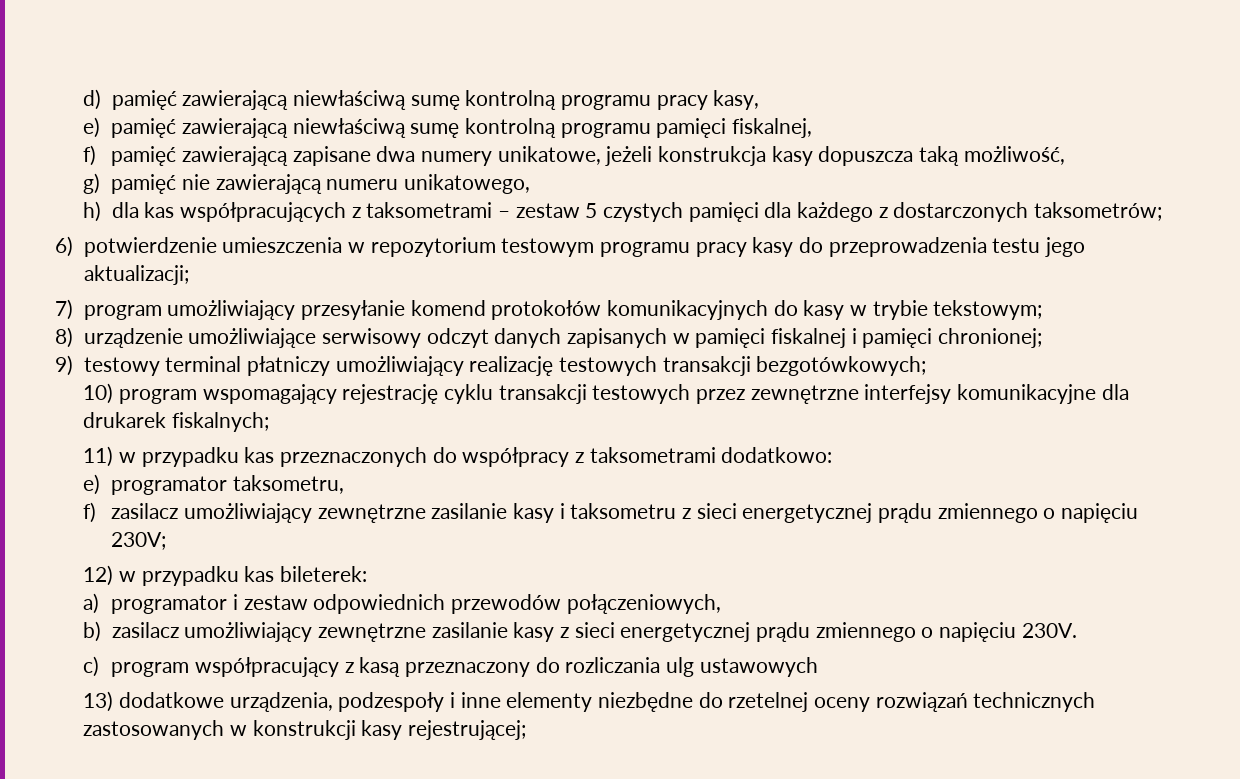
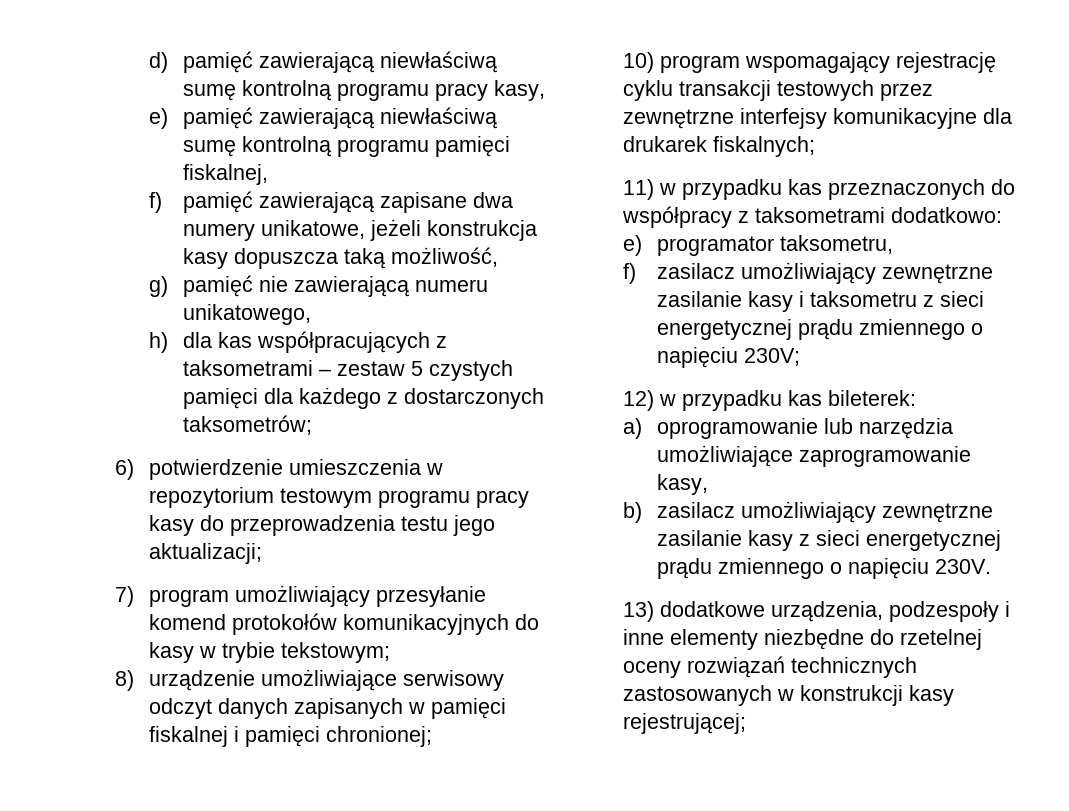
[55,355,927,376] // 9) testowy terminal płatniczy umożliwiający realizację testowych transakcji bezgotówkowych; -> (432, 736) none
[111,594,721,614] programator i zestaw odpowiednich przewodów połączeniowych, -> [656,418,953,439] [656,445,971,467] [656,474,708,495] oprogramowanie lub narzędzia umożliwiające zaprogramowanie kasy,
[83,656,818,677] // c) program współpracujący z kasą przeznaczony do rozliczania ulg ustawowych -> (991, 566) none

